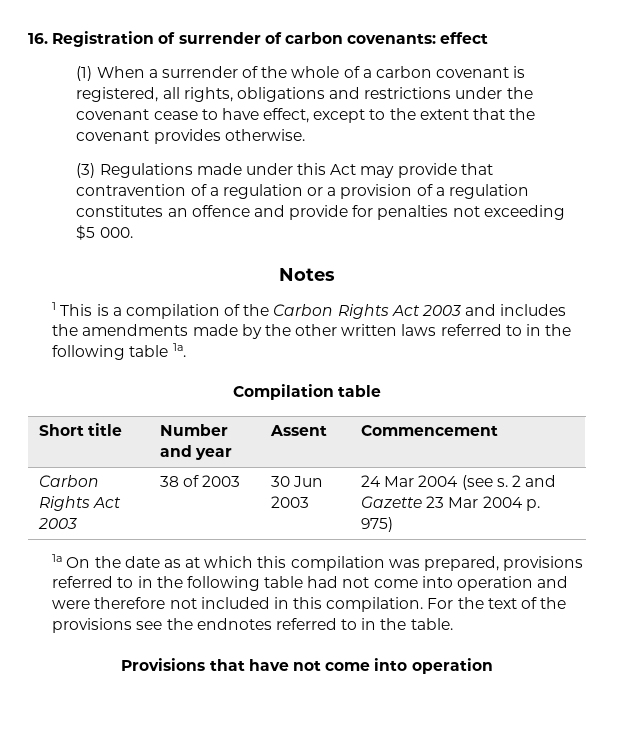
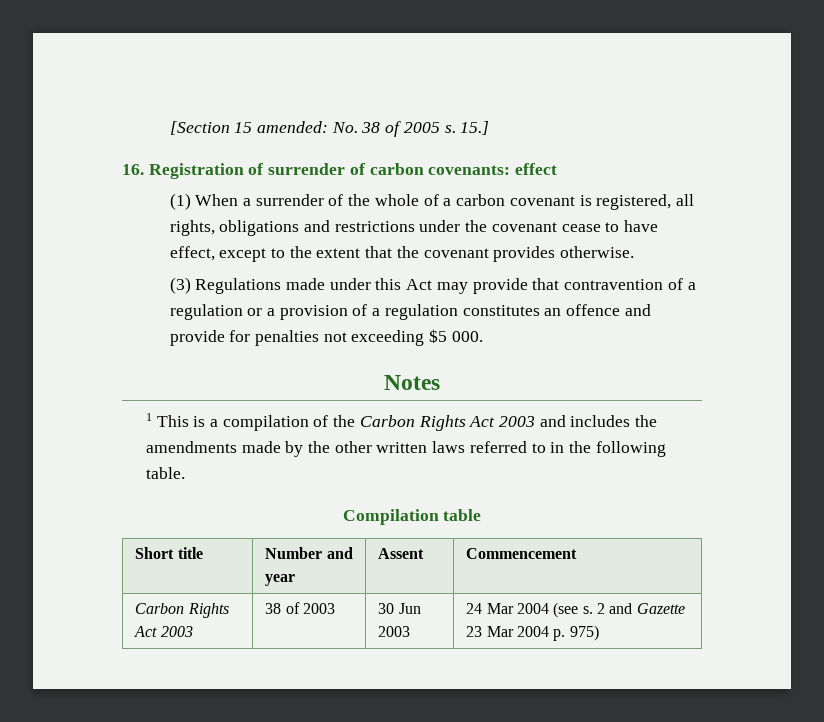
(28, 38) none -> [169,121,490,137] [Section 15 amended: No. 38 of 2005 s. 15.] //
[129,343,186,357] table 1a. -> [145,467,185,479] table.
[52,554,584,571] [52,576,569,591] [52,597,567,612] [52,618,453,633] [121,658,493,674] // 1a On the date as at which this compilation was prepared, provisions referred to in the following table had not come into operation and were therefore not included in this compilation. For the text of the provisions see the endnotes referred to in the table. // Provisions that have not come into operation -> (599, 633) none

